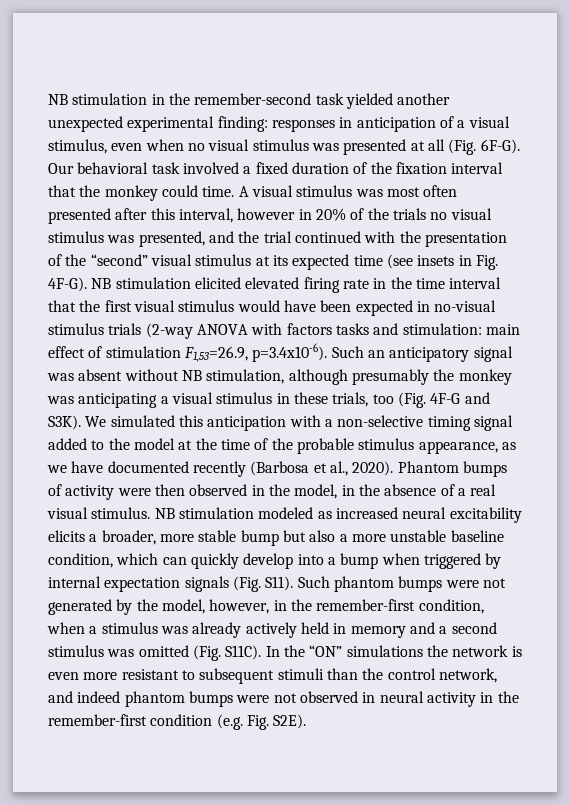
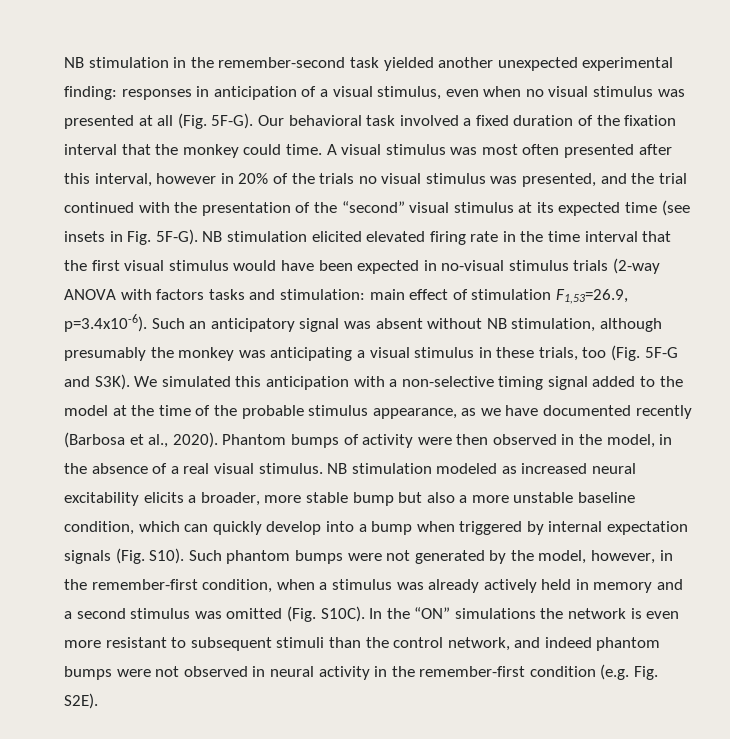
[480,139,520,154] 6F-G). -> [211,113,254,129] 5F-G).
[48,277,87,292] 4F-G). -> [155,229,198,245] 5F-G).
[430,393,461,404] 4F-G -> [644,347,678,358] 5F-G
[265,576,294,591] S11). -> [149,548,185,564] S10).
[225,645,262,660] S11C). -> [320,606,365,622] S10C).

